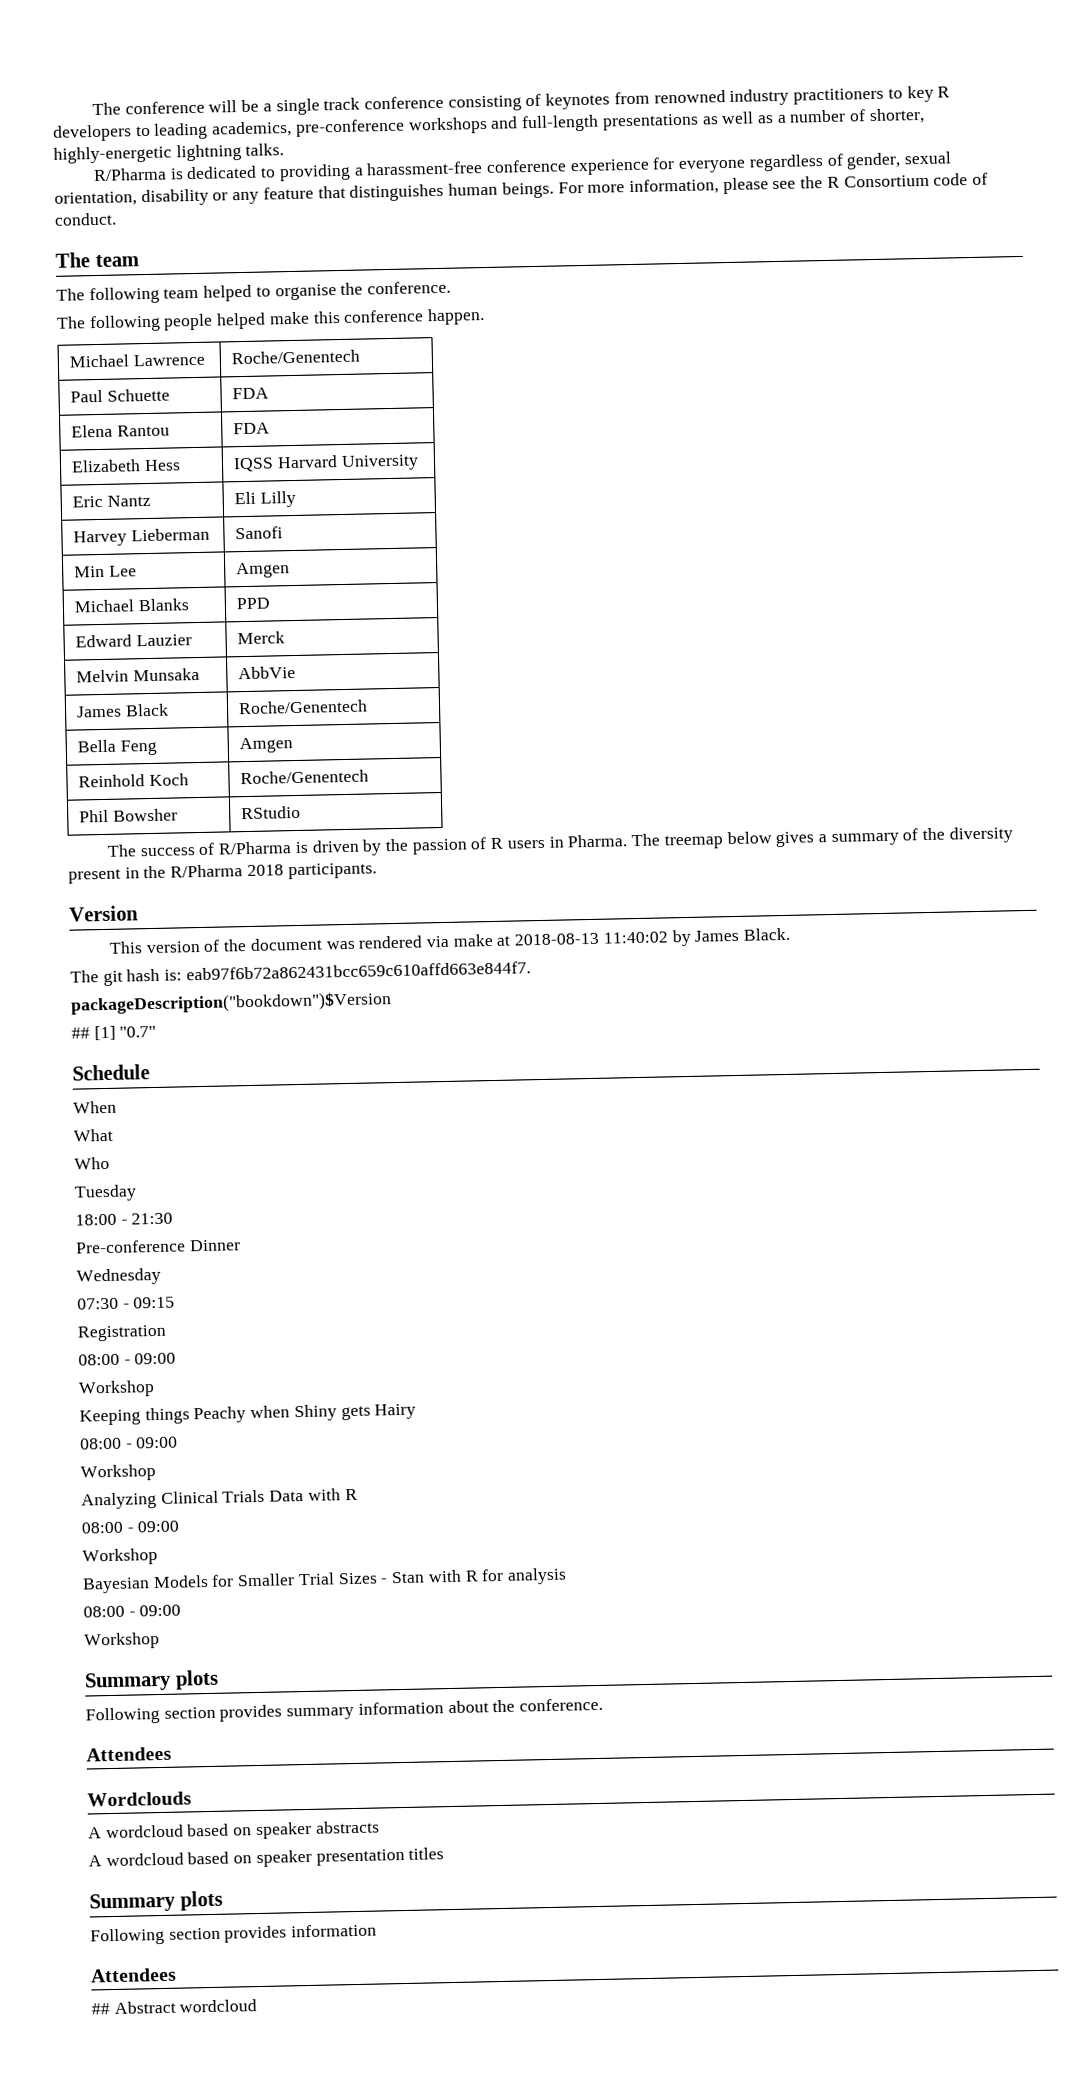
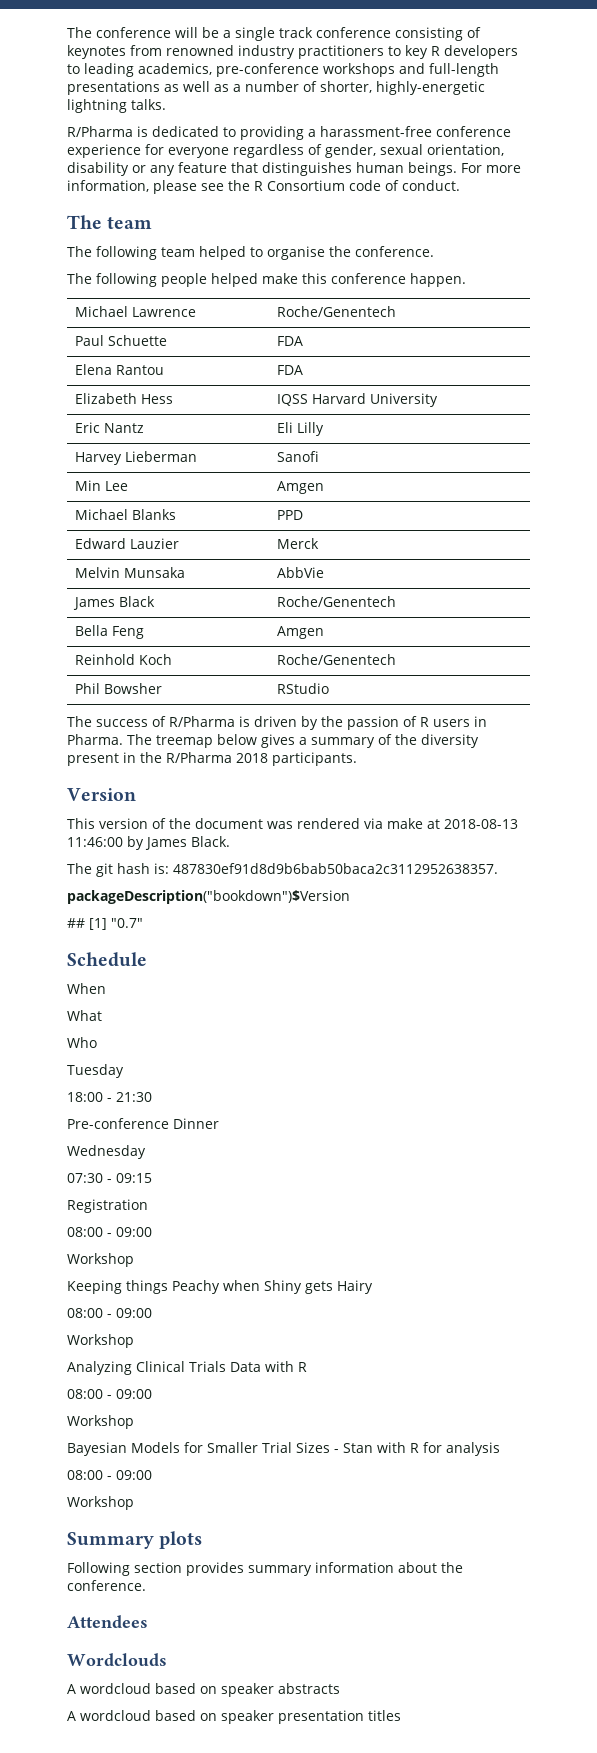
[602,931,668,944] 11:40:02 -> [67,837,123,847] 11:46:00
[185,961,531,981] eab97f6b72a862431bcc659c610affd663e844f7. -> [173,863,498,874] 487830ef91d8d9b6bab50baca2c3112952638357.
[89,1890,223,1913] [90,1923,378,1946] [90,1967,177,1983] [91,1999,258,2015] // Summary plots // Following section provides information // Attendees // ## Abstract wordcloud -> (401, 1715) none

